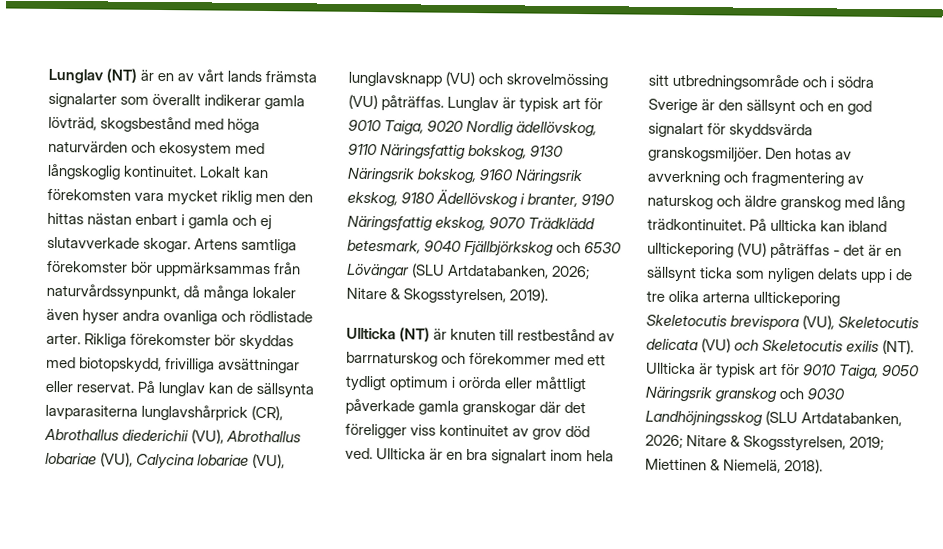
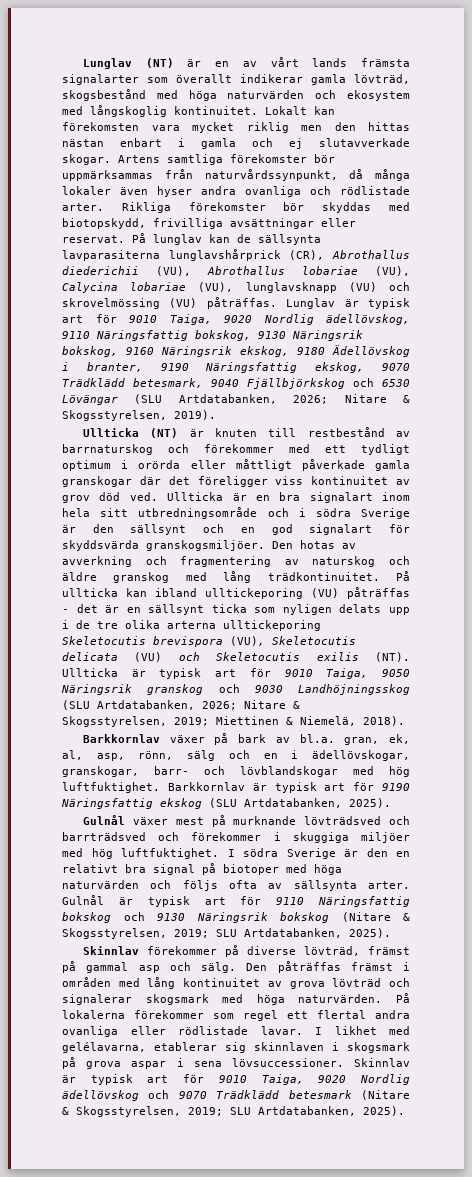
(824, 466) none -> [83,733,411,745] [62,750,410,761] [62,766,410,777] [62,782,410,793] [61,798,391,809] [83,815,410,827] [62,832,410,843] [62,848,410,859] [62,863,342,875] [62,880,410,891] [62,895,410,907] [62,912,410,923] [62,928,391,939] [83,945,410,957] [62,961,410,973] [62,977,410,989] [62,993,410,1005] [62,1010,410,1021] [62,1026,410,1037] [62,1042,410,1053] [62,1057,410,1069] [62,1074,411,1085] [62,1090,410,1101] [62,1106,405,1117] // Barkkornlav växer på bark av bl.a. gran, ek, al, asp, rönn, sälg och en i ädellövskogar, granskogar, barr- och lövblandskogar med hög luftfuktighet. Barkkornlav är typisk art för 9190 Näringsfattig ekskog (SLU Artdatabanken, 2025). // Gulnål växer mest på murknande lövträdsved och barrträdsved och förekommer i skuggiga miljöer med hög luftfuktighet. I södra Sverige är den en relativt bra signal på biotoper med höga naturvärden och följs ofta av sällsynta arter. Gulnål är typisk art för 9110 Näringsfattig bokskog och 9130 Näringsrik bokskog (Nitare & Skogsstyrelsen, 2019; SLU Artdatabanken, 2025). // Skinnlav förekommer på diverse lövträd, främst på gammal asp och sälg. Den påträffas främst i områden med lång kontinuitet av grova lövträd och signalerar skogsmark med höga naturvärden. På lokalerna förekommer som regel ett flertal andra ovanliga eller rödlistade lavar. I likhet med gelélavarna, etablerar sig skinnlaven i skogsmark på grova aspar i sena lövsuccessioner. Skinnlav är typisk art för 9010 Taiga, 9020 Nordlig ädellövskog och 9070 Trädklädd betesmark (Nitare & Skogsstyrelsen, 2019; SLU Artdatabanken, 2025).

